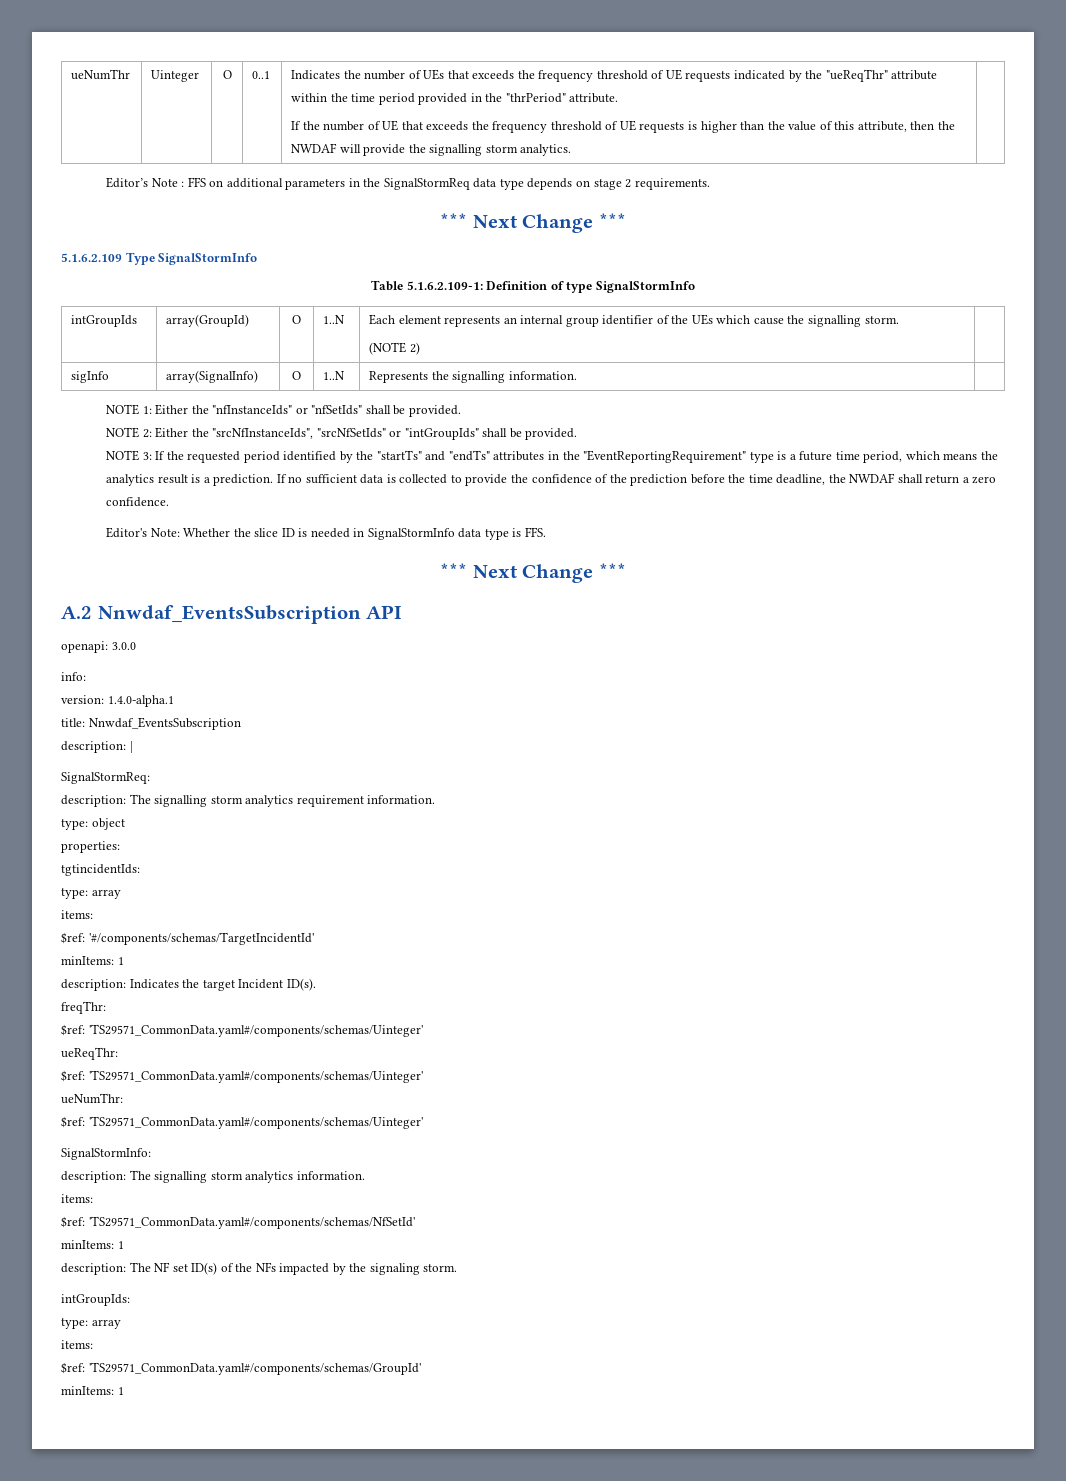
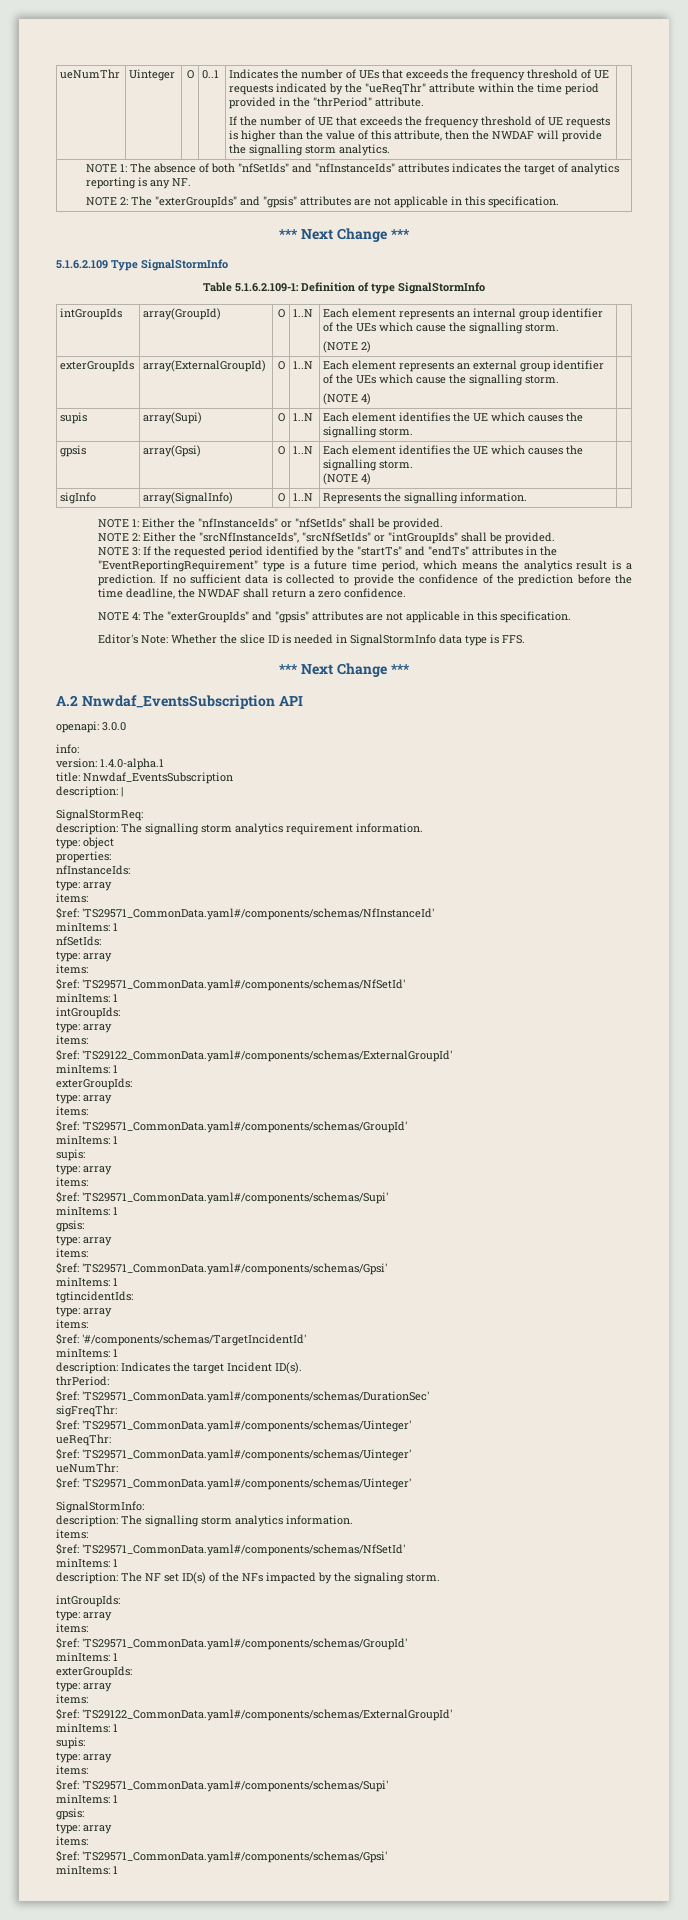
[106,177,710,190] // Editor’s Note : FFS on additional parameters in the SignalStormReq data type depends on stage 2 requirements. -> [85,163,619,175] [85,177,191,189] [85,196,559,208] // NOTE 1: The absence of both "nfSetIds" and "nfInstanceIds" attributes indicates the target of analytics reporting is any NF. // NOTE 2: The "exterGroupIds" and "gpsis" attributes are not applicable in this specification.
(420, 348) none -> [60,360,135,372] [143,360,267,372] [277,361,285,370] [293,361,314,369] [323,360,605,372] [323,374,560,386] [323,393,372,405] [60,412,88,424] [143,412,203,424] [277,413,285,422] [293,413,314,421] [323,412,584,422] [323,426,414,438] [60,445,87,457] [143,445,202,457] [277,446,285,455] [293,446,314,454] [323,445,584,455] [323,459,414,471] [323,473,372,485] // exterGroupIds | array(ExternalGroupId) | O | 1..N | Each element represents an external group identifier of the UEs which cause the signalling storm. // (NOTE 4) | // supis | array(Supi) | O | 1..N | Each element identifies the UE which causes the signalling storm. | // gpsis | array(Gpsi) | O | 1..N | Each element identifies the UE which causes the signalling storm. // (NOTE 4) |
(170, 502) none -> [98,611,572,623] // NOTE 4: The "exterGroupIds" and "gpsis" attributes are not applicable in this specification.
(120, 847) none -> [56,865,130,875] [56,880,112,891] [56,893,88,903] [56,907,434,920] [56,922,118,932] [56,936,101,946] [56,951,112,962] [56,964,88,974] [56,978,405,991] [56,993,118,1003] [56,1007,120,1019] [56,1022,112,1033] [56,1035,88,1045] [56,1049,452,1062] [56,1064,118,1074] [56,1078,132,1090] [56,1093,112,1104] [56,1106,88,1116] [56,1120,407,1133] [56,1135,118,1145] [56,1149,85,1161] [56,1164,112,1175] [56,1177,88,1187] [56,1191,388,1204] [56,1206,118,1216] [56,1220,84,1232] [56,1235,112,1246] [56,1248,88,1258] [56,1262,387,1275] [56,1277,118,1287] // nfInstanceIds: // type: array // items: // $ref: 'TS29571_CommonData.yaml#/components/schemas/NfInstanceId' // minItems: 1 // nfSetIds: // type: array // items: // $ref: 'TS29571_CommonData.yaml#/components/schemas/NfSetId' // minItems: 1 // intGroupIds: // type: array // items: // $ref: 'TS29122_CommonData.yaml#/components/schemas/ExternalGroupId' // minItems: 1 // exterGroupIds: // type: array // items: // $ref: 'TS29571_CommonData.yaml#/components/schemas/GroupId' // minItems: 1 // supis: // type: array // items: // $ref: 'TS29571_CommonData.yaml#/components/schemas/Supi' // minItems: 1 // gpsis: // type: array // items: // $ref: 'TS29571_CommonData.yaml#/components/schemas/Gpsi' // minItems: 1
[61,1001,106,1014] freqThr: -> [56,1376,109,1386] [56,1390,429,1403] [56,1405,117,1417] thrPeriod: // $ref: 'TS29571_CommonData.yaml#/components/schemas/DurationSec' // sigFreqThr:
(124, 1391) none -> [56,1666,132,1678] [56,1681,112,1692] [56,1694,88,1704] [56,1708,452,1721] [56,1723,118,1733] [56,1737,85,1749] [56,1752,112,1763] [56,1765,88,1775] [56,1779,388,1792] [56,1794,118,1804] [56,1808,84,1820] [56,1823,112,1834] [56,1836,88,1846] [56,1850,387,1863] [56,1865,118,1875] // exterGroupIds: // type: array // items: // $ref: 'TS29122_CommonData.yaml#/components/schemas/ExternalGroupId' // minItems: 1 // supis: // type: array // items: // $ref: 'TS29571_CommonData.yaml#/components/schemas/Supi' // minItems: 1 // gpsis: // type: array // items: // $ref: 'TS29571_CommonData.yaml#/components/schemas/Gpsi' // minItems: 1

